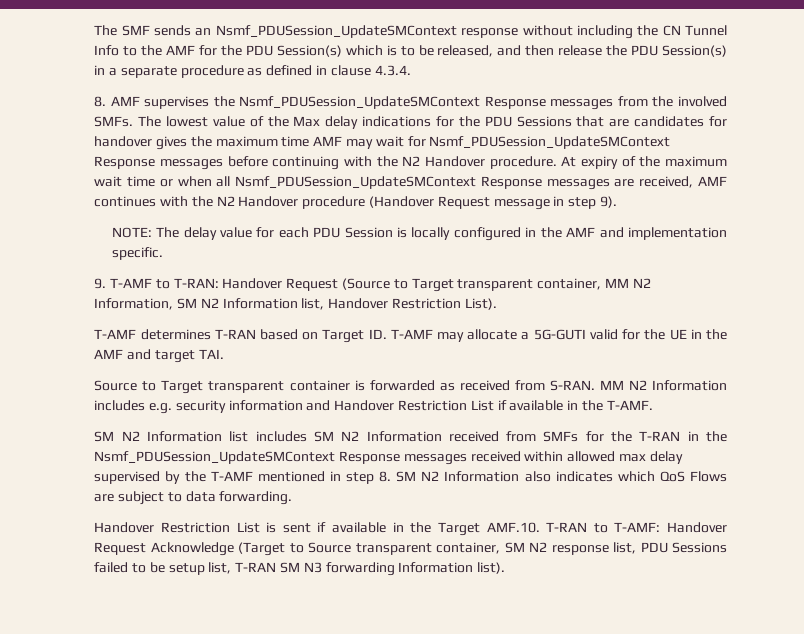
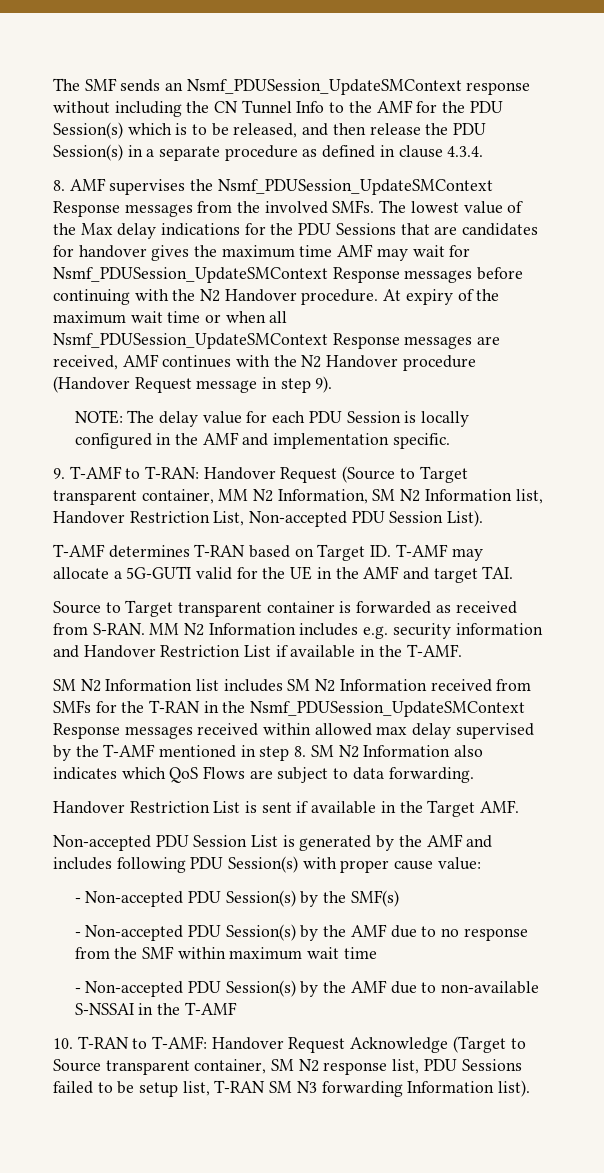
(462, 303) none -> [213,511,444,527] List, Non-accepted PDU Session
[486,522,540,533] AMF.10. -> [480,800,520,813] [52,834,493,851] [52,856,481,873] [74,890,399,907] [74,924,528,941] [74,946,377,960] [74,980,540,997] [74,1002,237,1015] [52,1038,73,1049] AMF. // Non-accepted PDU Session List is generated by the AMF and includes following PDU Session(s) with proper cause value: // - Non-accepted PDU Session(s) by the SMF(s) // - Non-accepted PDU Session(s) by the AMF due to no response from the SMF within maximum wait time // - Non-accepted PDU Session(s) by the AMF due to non-available S-NSSAI in the T-AMF // 10.

